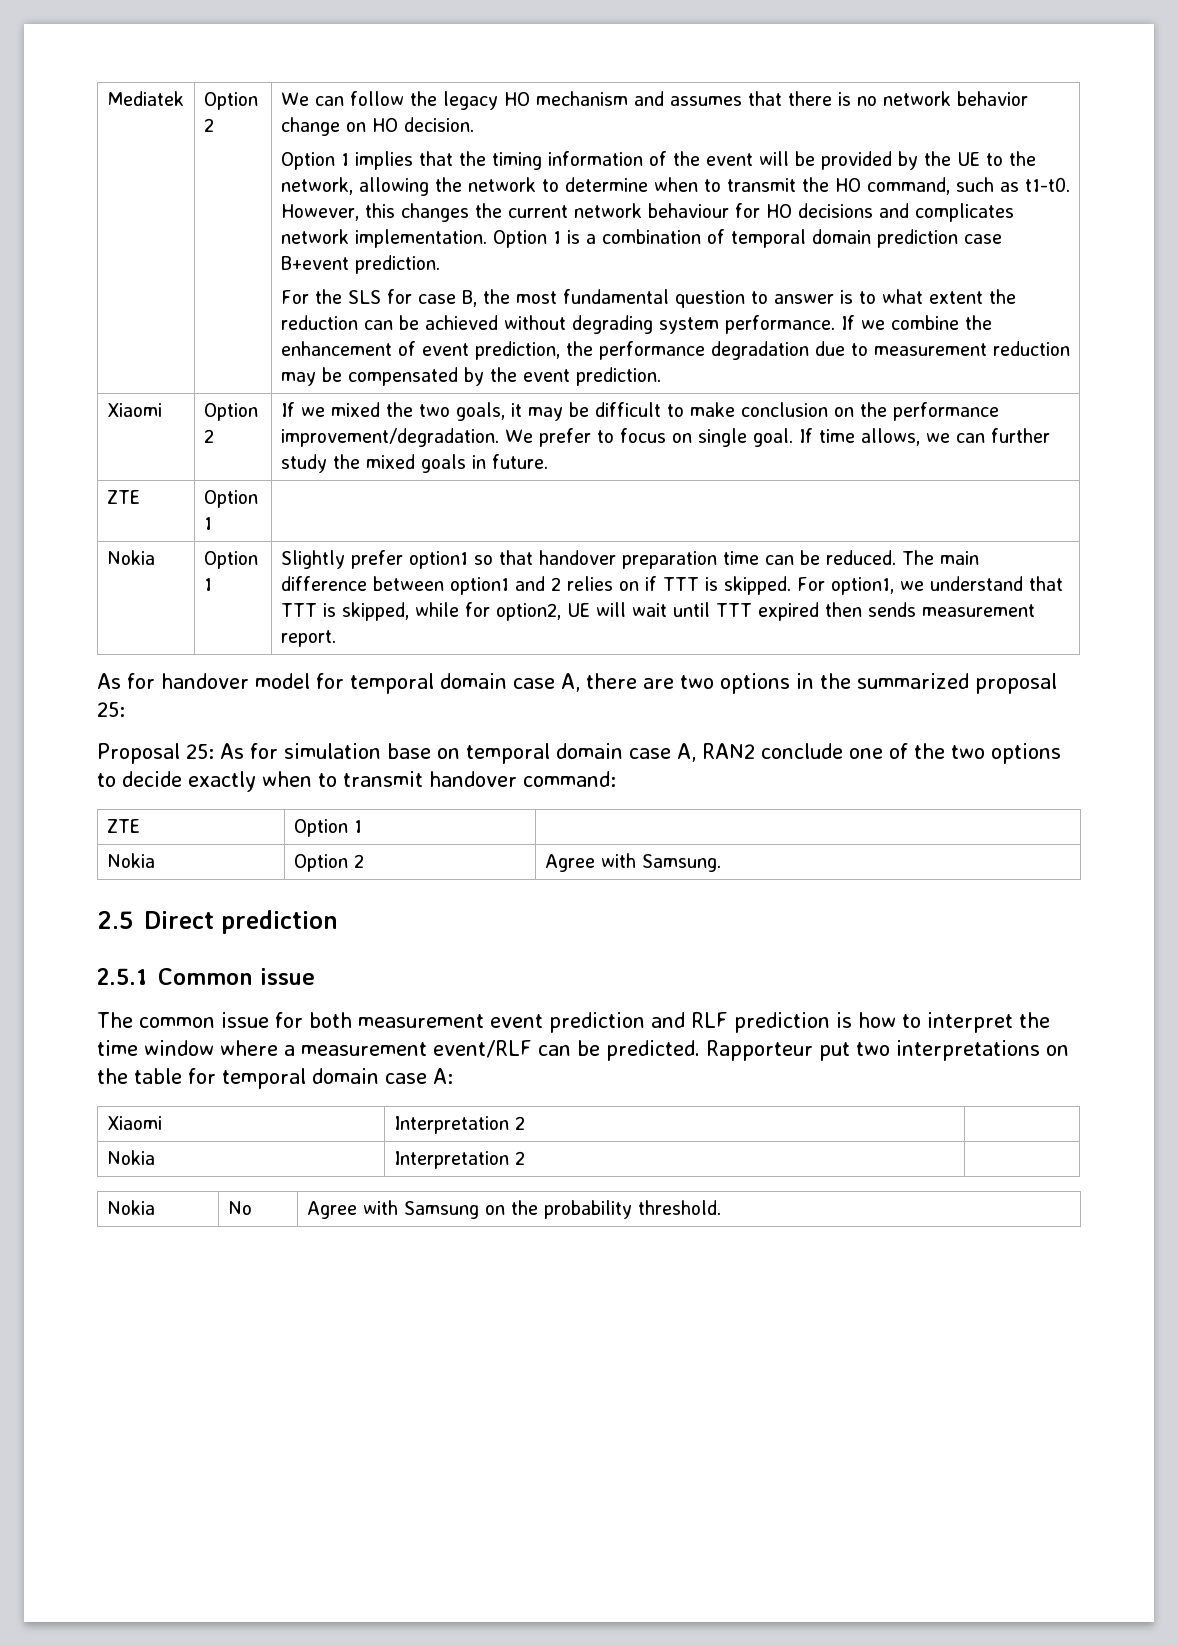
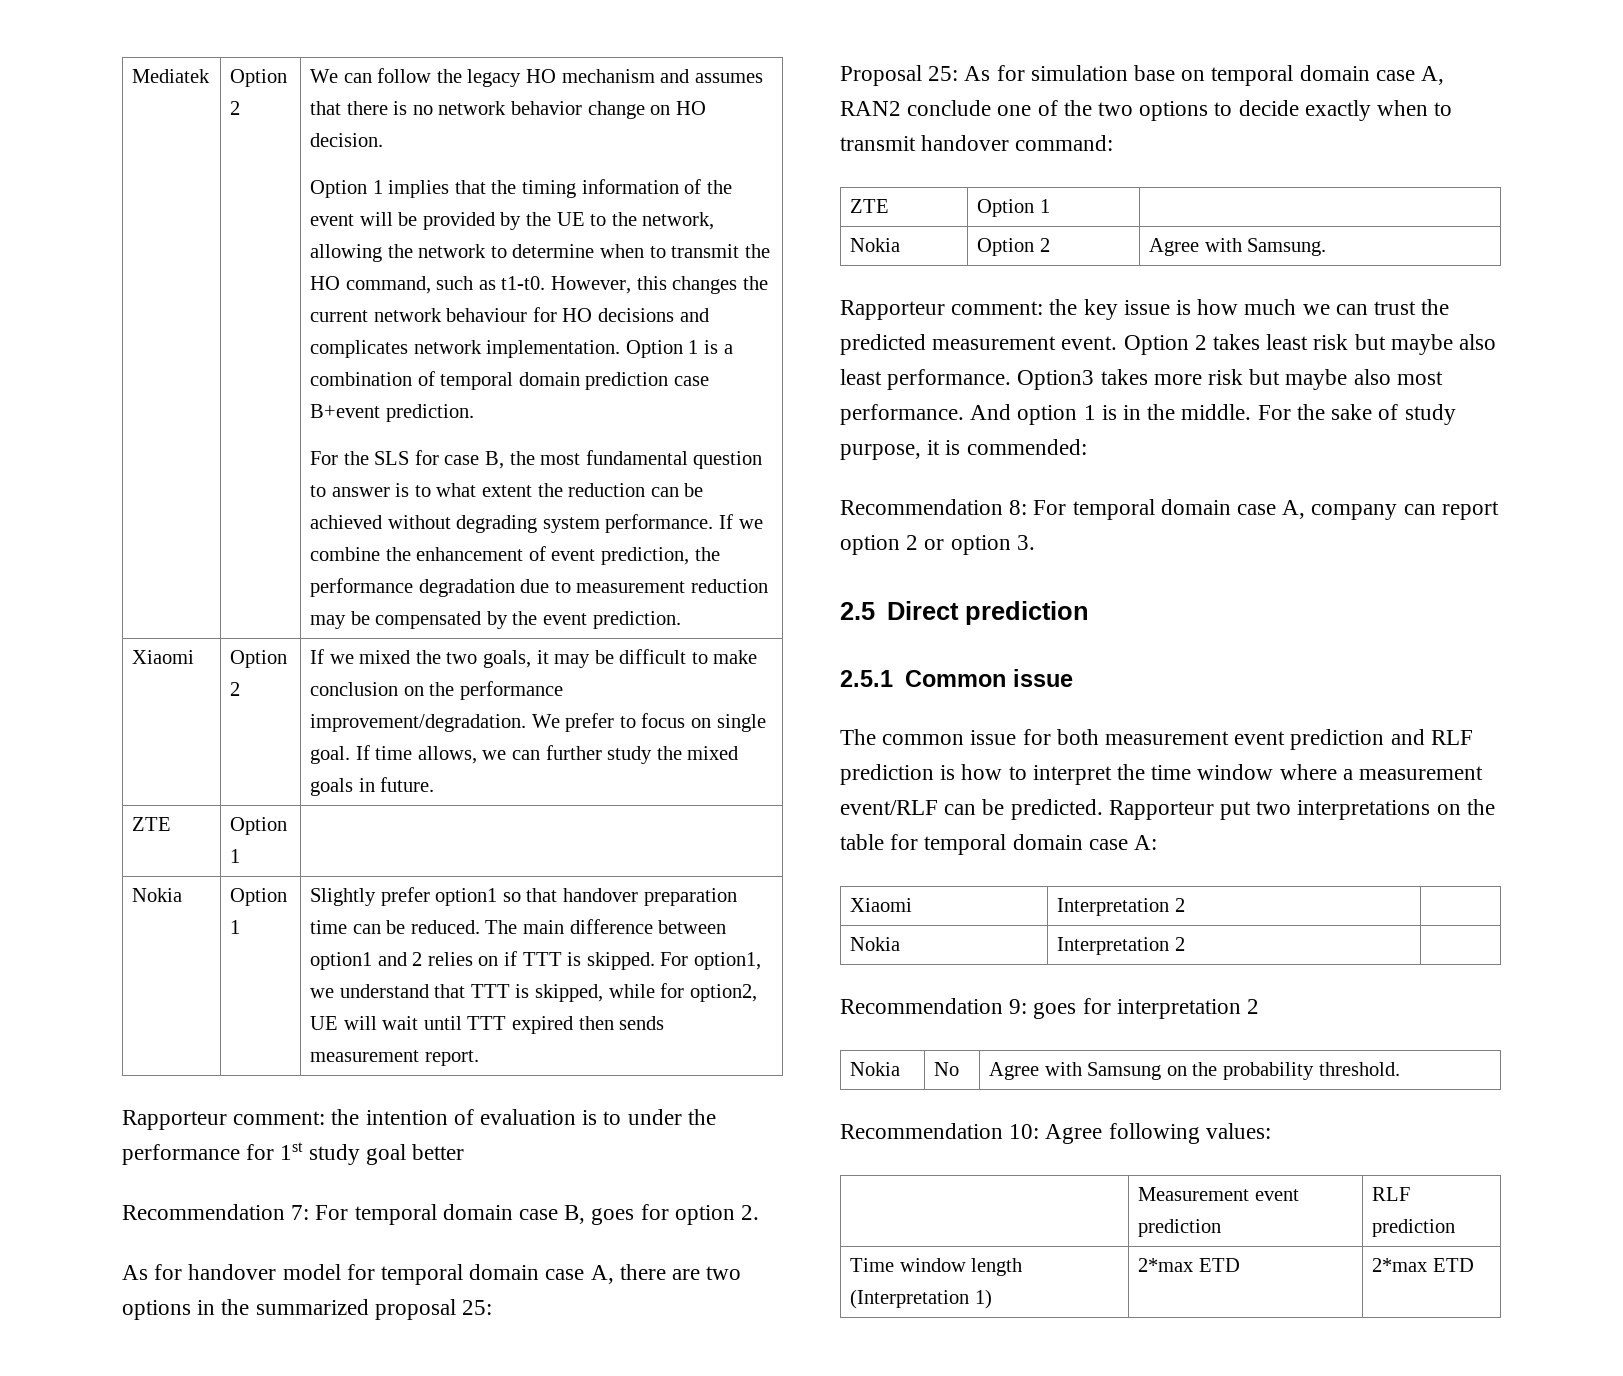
(336, 638) none -> [122,1109,716,1130] [122,1142,465,1165] [122,1204,760,1225] // Rapporteur comment: the intention of evaluation is to under the performance for 1st study goal better // Recommendation 7: For temporal domain case B, goes for option 2.
(721, 863) none -> [840,299,1450,320] [840,334,1497,355] [840,369,1443,390] [840,404,1456,425] [840,439,1087,460] [840,499,1499,520] [840,535,1035,555] // Rapporteur comment: the key issue is how much we can trust the predicted measurement event. Option 2 takes least risk but maybe also least performance. Option3 takes more risk but maybe also most performance. And option 1 is in the middle. For the sake of study purpose, it is commended: // Recommendation 8: For temporal domain case A, company can report option 2 or option 3.
(525, 1158) none -> [840,998,1260,1019] // Recommendation 9: goes for interpretation 2
(721, 1207) none -> [840,1123,1271,1144] [1138,1187,1299,1201] [1138,1219,1222,1237] [1372,1187,1411,1201] [1372,1219,1456,1237] [850,1258,1023,1276] [850,1289,992,1309] [1138,1258,1240,1272] [1372,1258,1474,1272] // Recommendation 10: Agree following values: // | Measurement event prediction | RLF prediction // Time window length (Interpretation 1) | 2*max ETD | 2*max ETD

